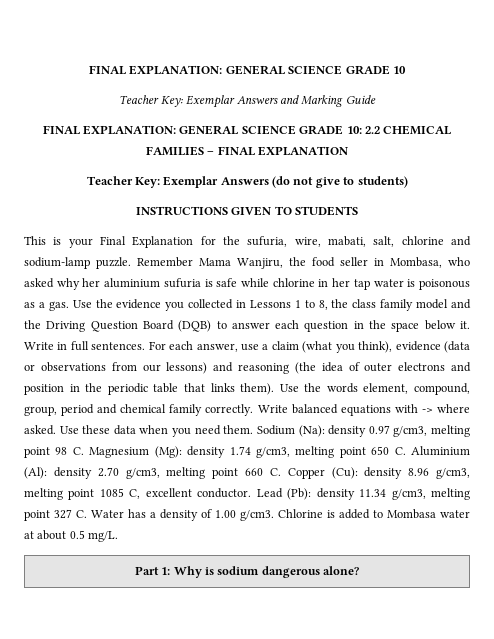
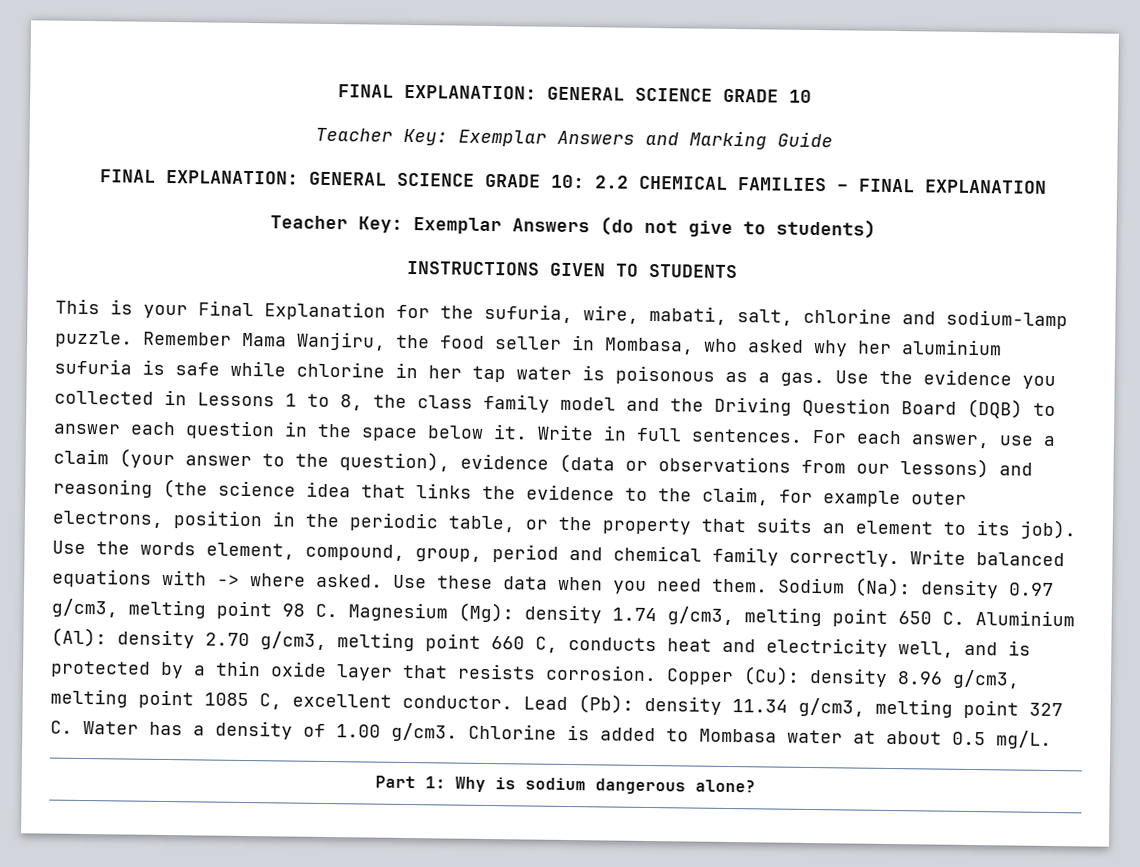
[302,341,393,353] (what you think), -> [119,448,450,472] (your answer to the question),
[321,362,471,372] [24,383,275,395] idea of outer electrons and position in the periodic table that links them). -> [218,480,967,508] [52,510,1076,540] science idea that links the evidence to the claim, for example outer electrons, position in the periodic table, or the property that suits an element to its job).
[269,468,281,476] C. -> [535,636,1031,658] [50,660,657,682] C, conducts heat and electricity well, and is protected by a thin oxide layer that resists corrosion.

